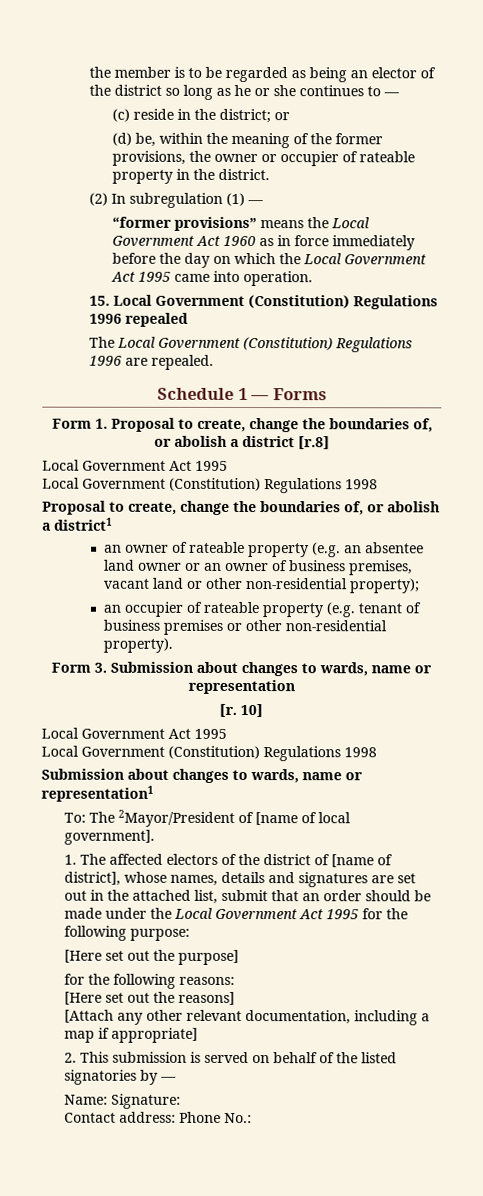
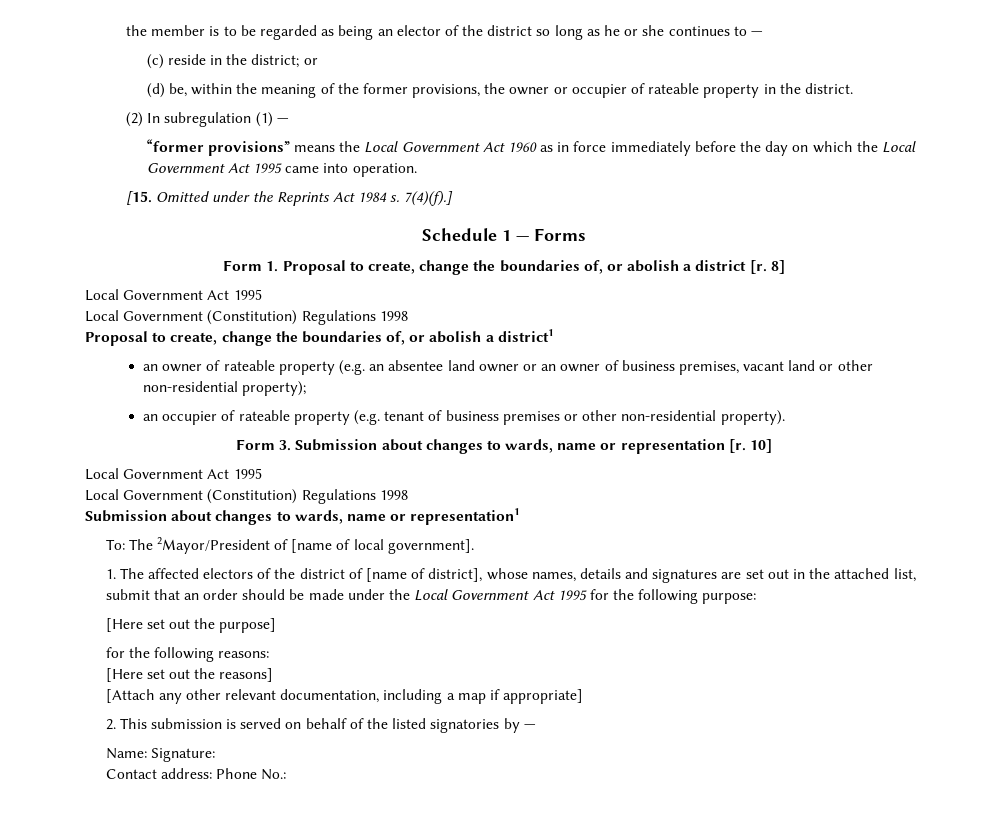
[88,294,438,310] [88,312,188,327] [88,336,413,353] [88,354,214,370] 15. Local Government (Constitution) Regulations 1996 repealed // The Local Government (Constitution) Regulations 1996 are repealed. -> [126,191,453,206] [15. Omitted under the Reprints Act 1984 s. 7(4)(f).]
[298,436,330,450] [r.8] -> [749,260,785,274] [r. 8]
(295, 687) // -> (725, 446) none

